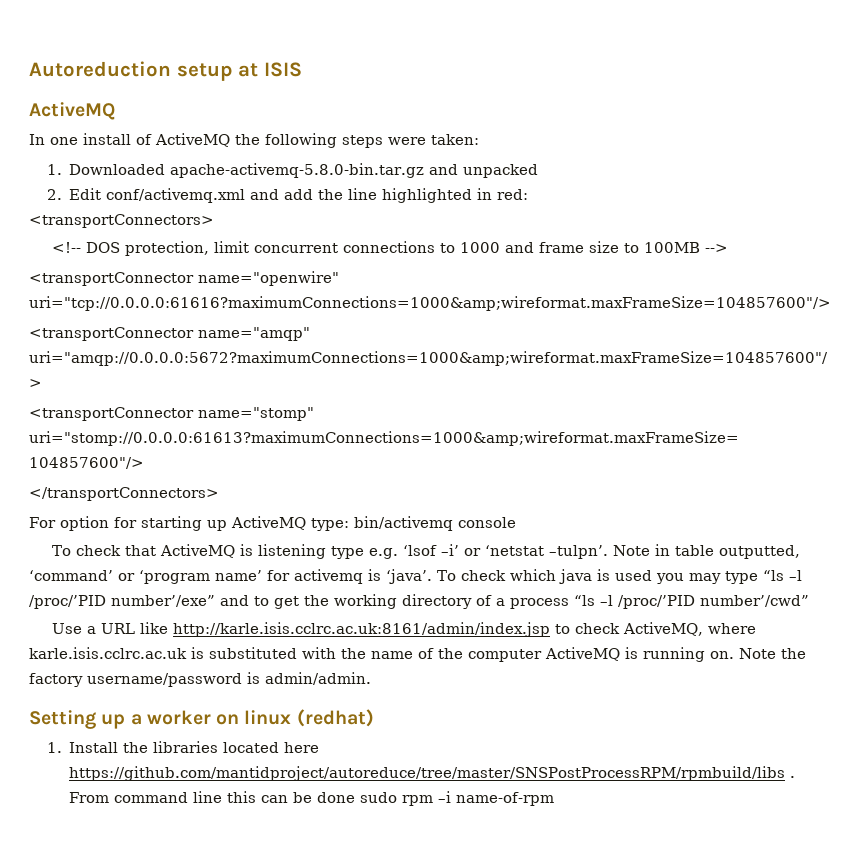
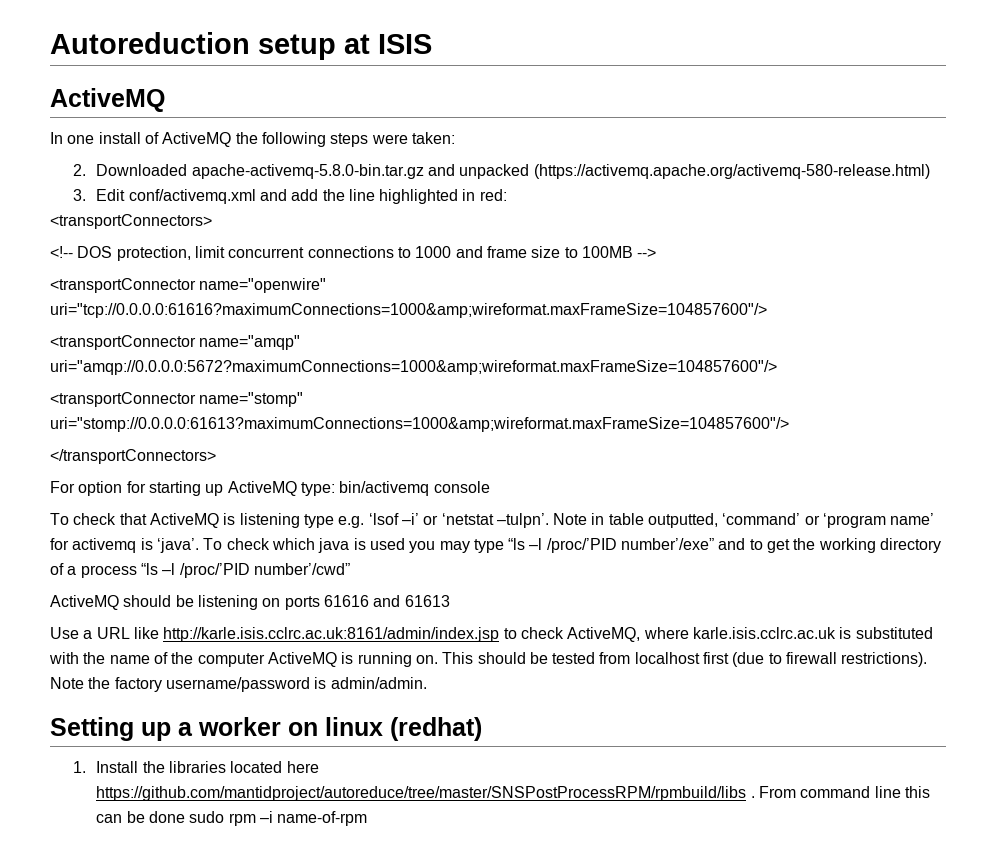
[47,164,63,175] 1. -> [73,164,87,176] 2.
[47,189,63,200] // 2. -> [533,164,930,179] [73,189,87,201] (https://activemq.apache.org/activemq-580-release.html) // 3.
(809, 601) none -> [50,595,450,610] // ActiveMQ should be listening on ports 61616 and 61613
(734, 655) none -> [442,652,928,667] This should be tested from localhost first (due to firewall restrictions).

